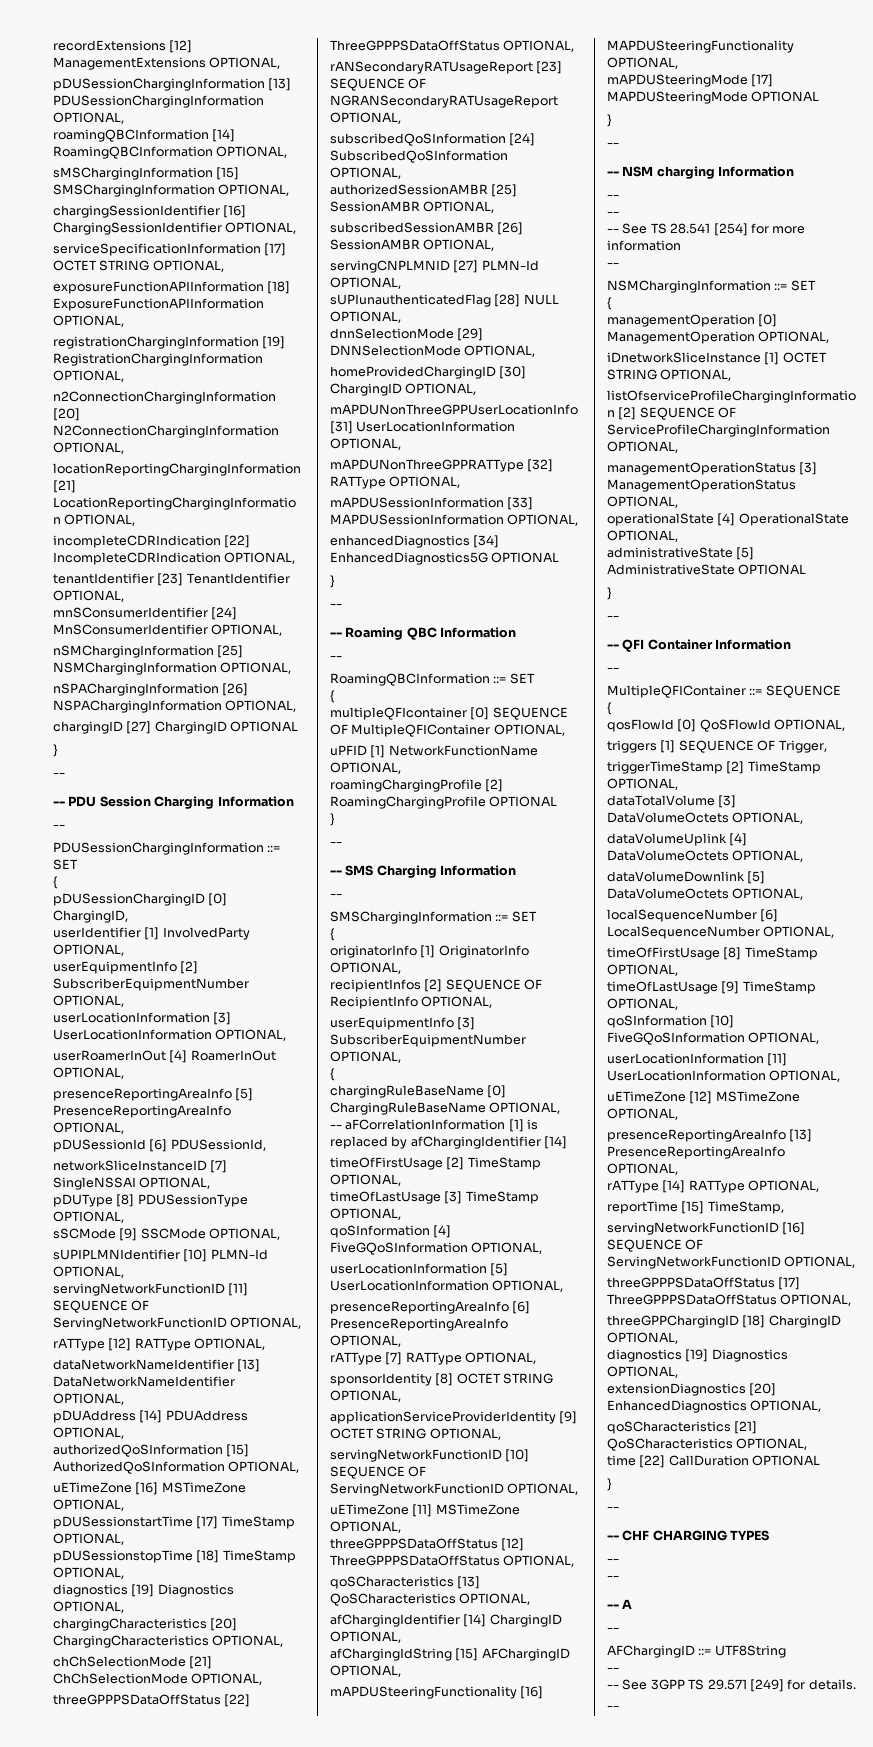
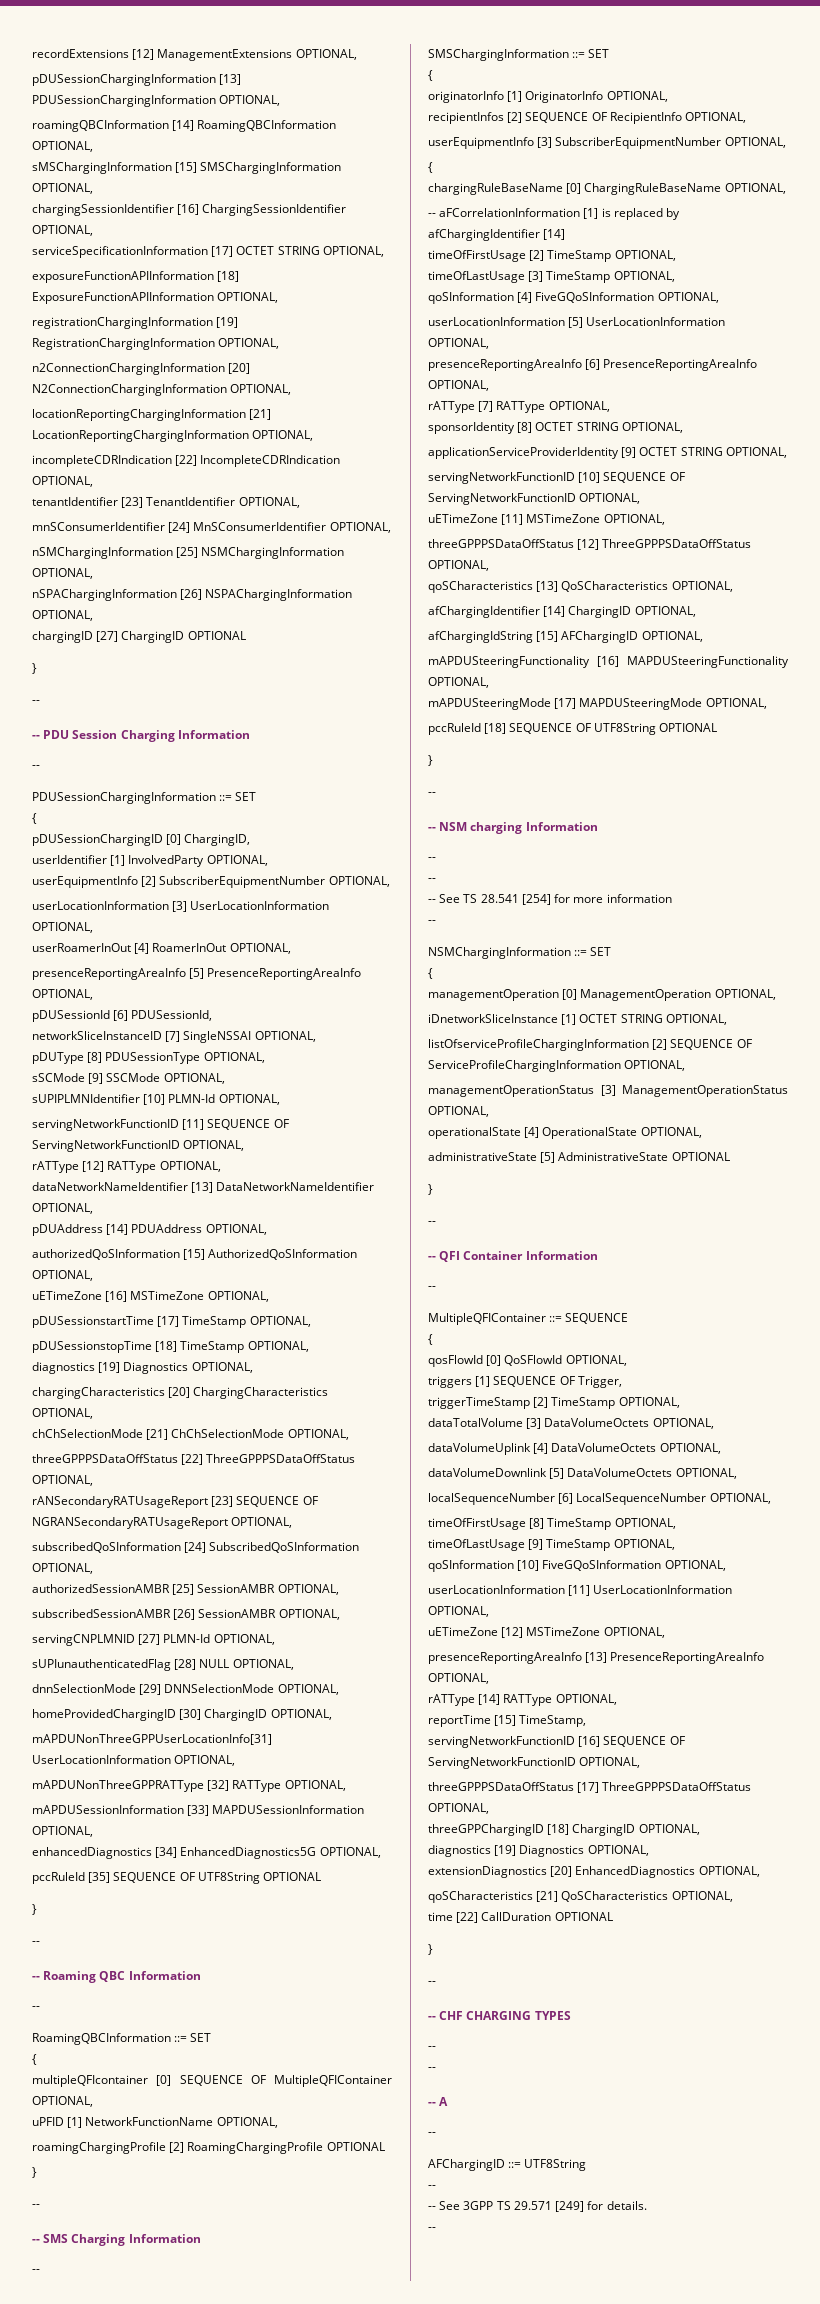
(488, 558) none -> [319,1847,381,1858] [32,1872,260,1884] OPTIONAL, // pccRuleId [35] SEQUENCE OF UTF8String
(748, 97) none -> [705,698,767,709] [428,723,656,735] OPTIONAL, // pccRuleId [18] SEQUENCE OF UTF8String

